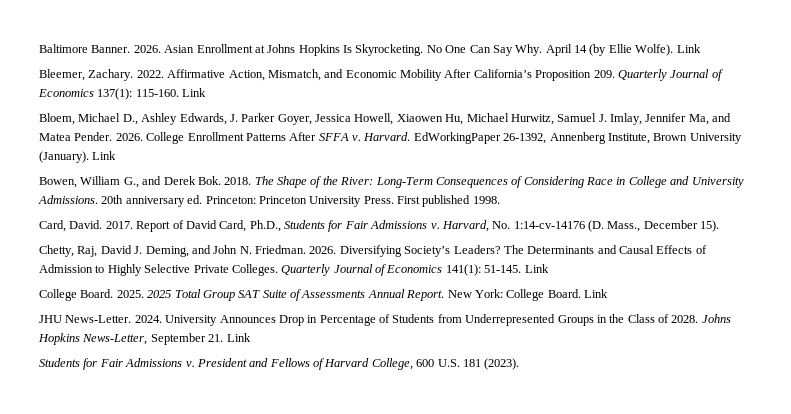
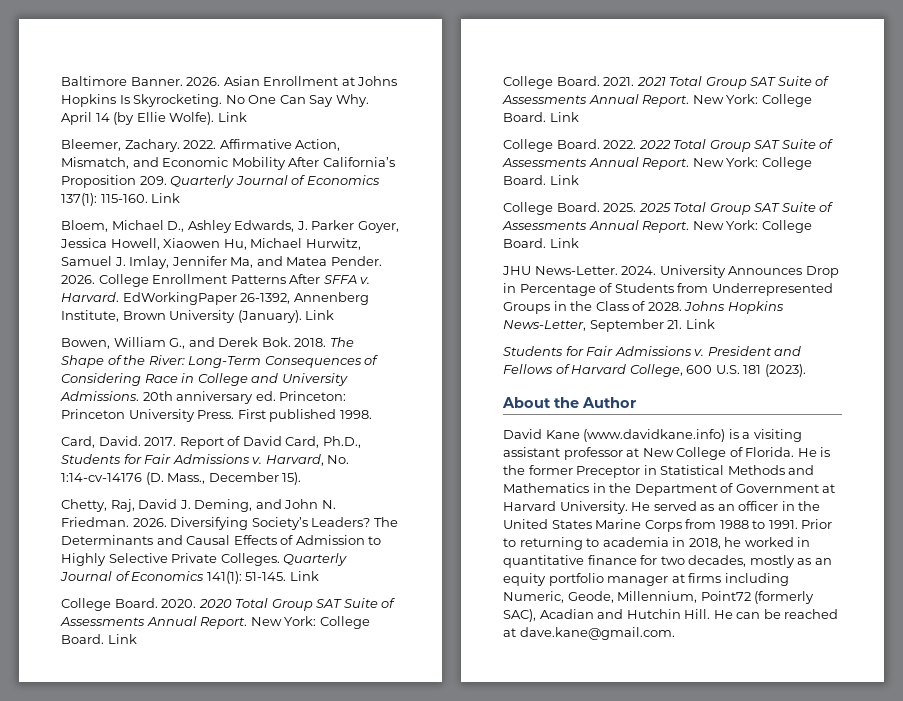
(549, 268) none -> [61,598,397,611] [60,616,370,629] [61,634,137,644] [503,76,831,89] [502,94,812,107] [503,112,579,122] [503,139,835,152] [502,157,812,170] [503,175,579,185] // College Board. 2020. 2020 Total Group SAT Suite of Assessments Annual Report. New York: College Board. Link // College Board. 2021. 2021 Total Group SAT Suite of Assessments Annual Report. New York: College Board. Link // College Board. 2022. 2022 Total Group SAT Suite of Assessments Annual Report. New York: College Board. Link
(520, 364) none -> [502,397,636,408] [503,429,802,442] [503,447,831,460] [503,465,815,478] [503,483,836,496] [503,501,821,514] [503,519,833,532] [503,537,811,550] [503,555,832,568] [503,573,789,586] [503,591,815,604] [503,609,839,622] [503,627,675,640] // About the Author // David Kane (www.davidkane.info) is a visiting assistant professor at New College of Florida. He is the former Preceptor in Statistical Methods and Mathematics in the Department of Government at Harvard University. He served as an officer in the United States Marine Corps from 1988 to 1991. Prior to returning to academia in 2018, he worked in quantitative finance for two decades, mostly as an equity portfolio manager at firms including Numeric, Geode, Millennium, Point72 (formerly SAC), Acadian and Hutchin Hill. He can be reached at dave.kane@gmail.com.

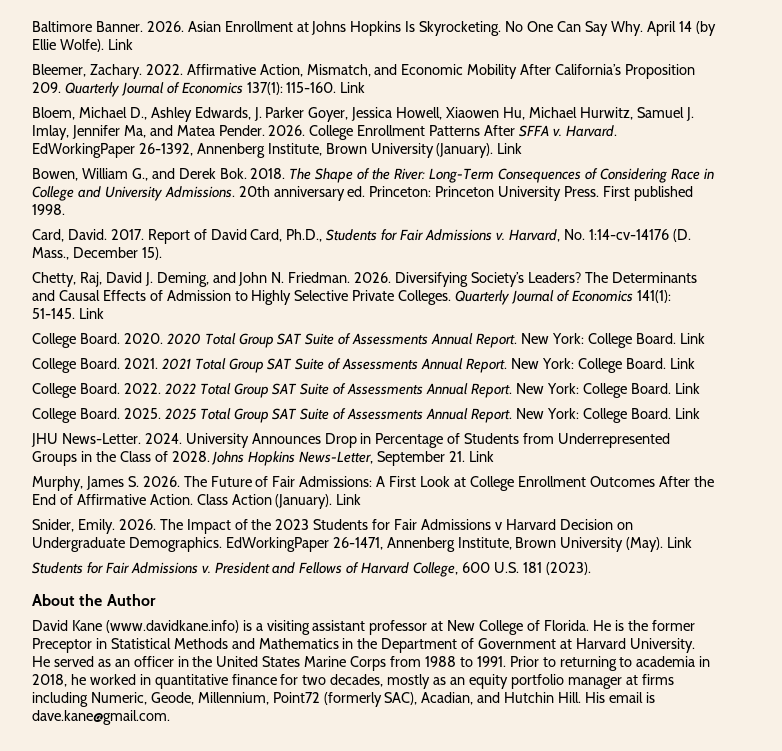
(715, 324) none -> [32,476,714,491] [32,494,362,509] [32,519,633,534] [32,537,693,552] // Murphy, James S. 2026. The Future of Fair Admissions: A First Look at College Enrollment Outcomes After the End of Affirmative Action. Class Action (January). Link // Snider, Emily. 2026. The Impact of the 2023 Students for Fair Admissions v Harvard Decision on Undergraduate Demographics. EdWorkingPaper 26-1471, Annenberg Institute, Brown University (May). Link
[539,609,594,619] Acadian -> [421,692,474,705] Acadian,
[713,609,839,619] [503,628,516,637] He can be reached at -> [585,692,655,703] His email is

